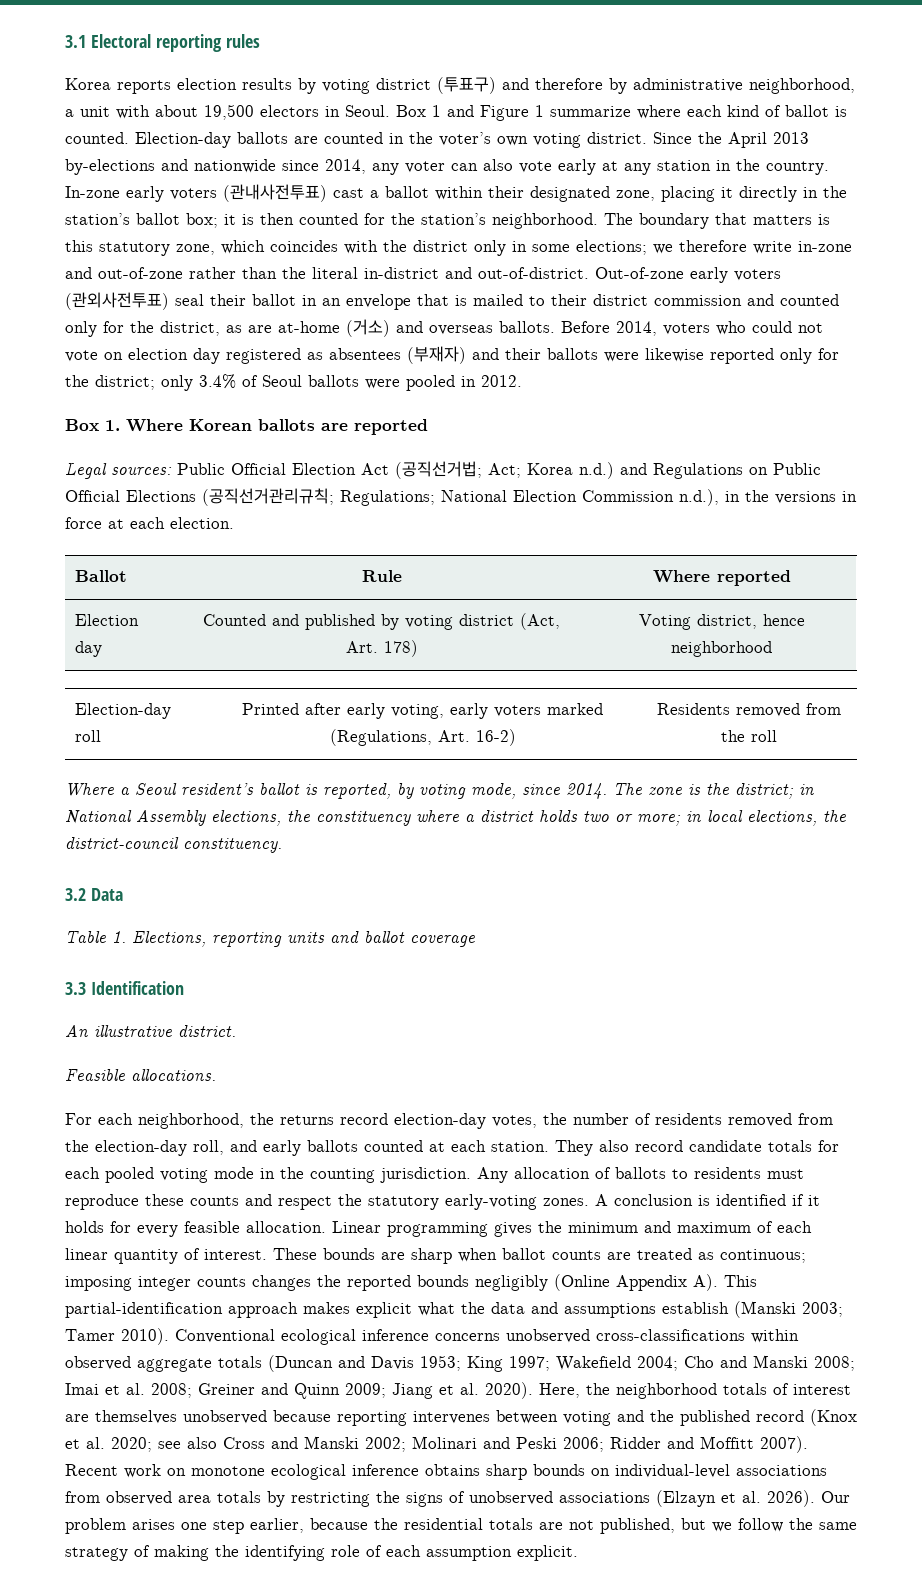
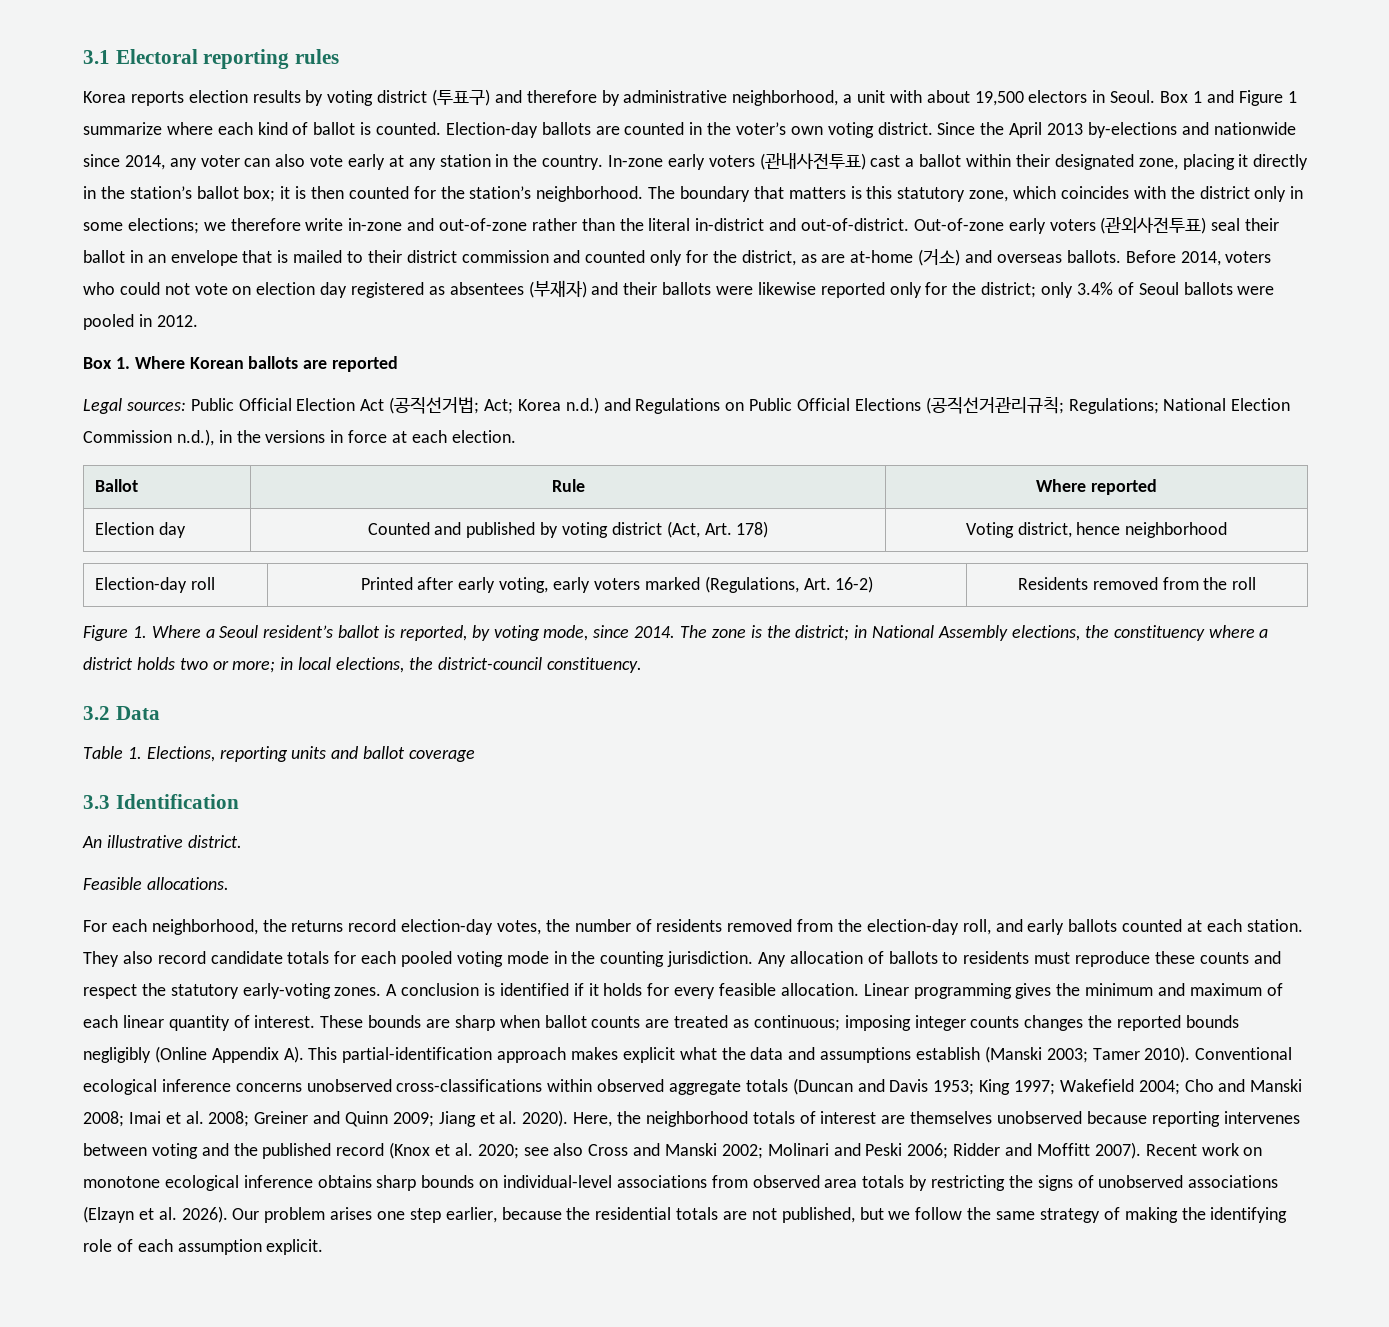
(777, 736) none -> [83,625,147,641] Figure 1.

